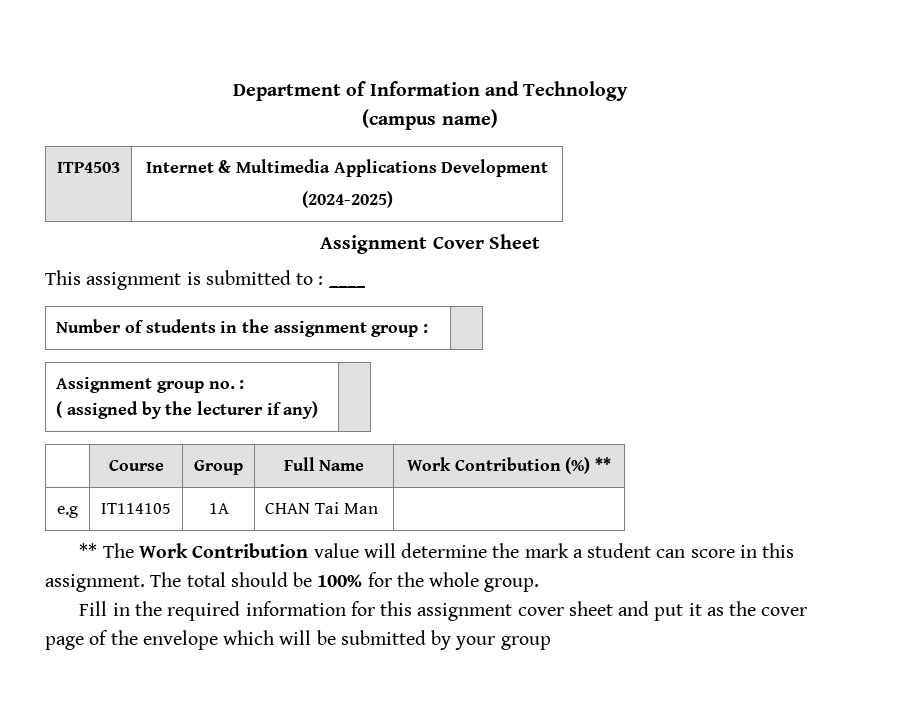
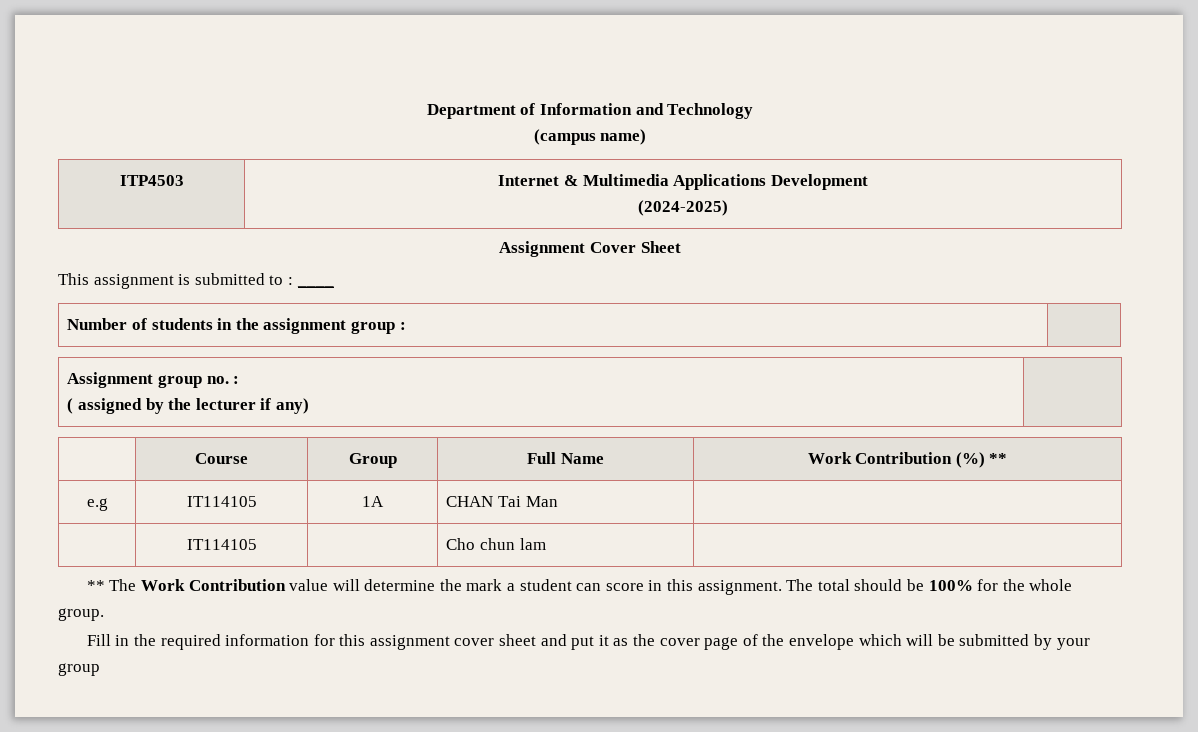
(378, 508) none -> [186,539,257,550] [446,538,546,550] // | IT114105 | | Cho chun lam |

